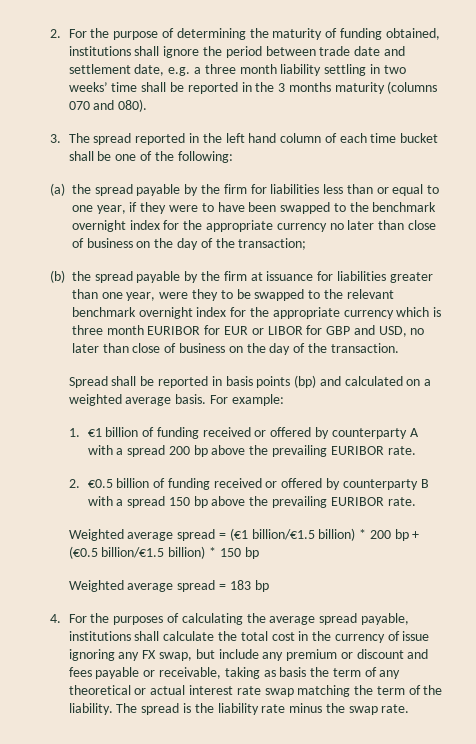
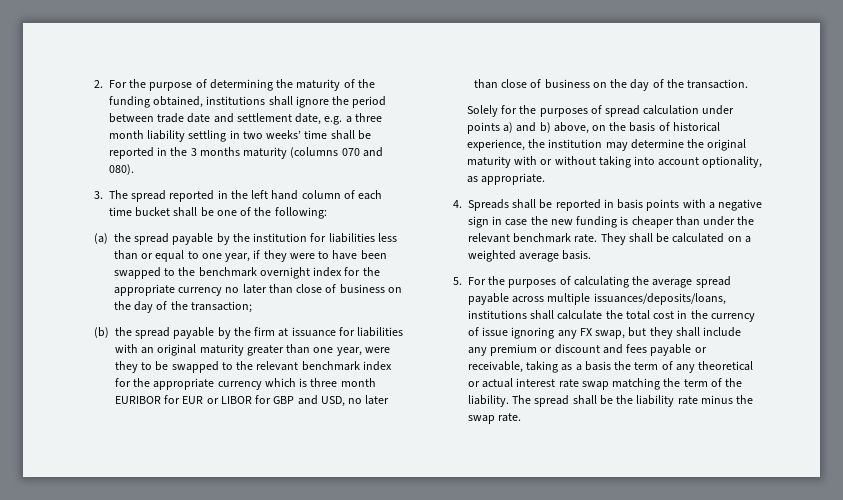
(338, 33) none -> [357,79,375,88] the
[223,184,247,194] firm -> [253,233,308,242] institution
(386, 276) none -> [114,344,244,356] with an original maturity
[138,307,193,319] overnight -> (360, 366) none
[68,376,108,388] Spread -> [466,105,735,117] [466,122,720,134] [466,139,747,151] [466,156,763,168] [466,173,546,185] [452,199,509,211] Solely for the purposes of spread calculation under points a) and b) above, on the basis of historical experience, the institution may determine the original maturity with or without taking into account optionality, as appropriate. // 4. Spreads
[294,375,341,388] (bp) and -> [682,199,763,211] [467,216,755,228] [467,233,670,245] with a negative sign in case the new funding is cheaper than under the relevant benchmark rate. They shall be
[210,394,284,406] [68,427,419,439] [87,445,416,457] [68,478,429,490] [87,496,416,508] [68,528,420,541] [68,546,259,559] [68,580,269,592] [49,614,61,623] For example: // 1. €1 billion of funding received or offered by counterparty A with a spread 200 bp above the prevailing EURIBOR rate. // 2. €0.5 billion of funding received or offered by counterparty B with a spread 150 bp above the prevailing EURIBOR rate. // Weighted average spread = (€1 billion/€1.5 billion) * 200 bp + (€0.5 billion/€1.5 billion) * 150 bp // Weighted average spread = 183 bp // 4. -> [452,277,462,285] // 5.
[360,613,409,625] payable, -> [467,293,726,305] payable across multiple issuances/deposits/loans,
(215, 654) none -> [649,327,700,339] they shall
(276, 673) none -> [575,364,582,371] a
[183,703,192,713] is -> [572,395,613,405] shall be

